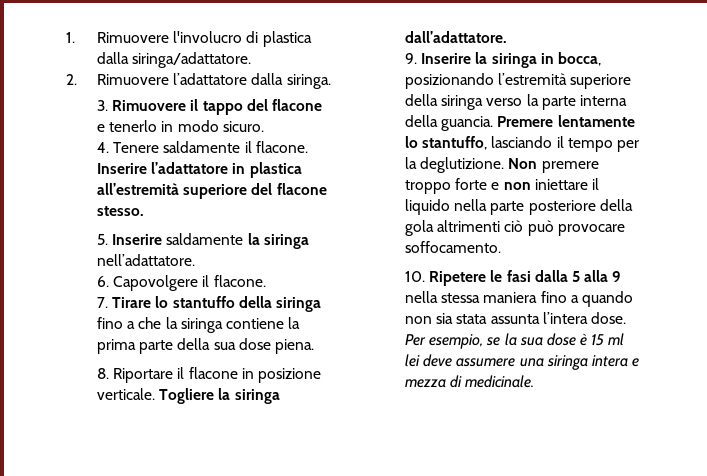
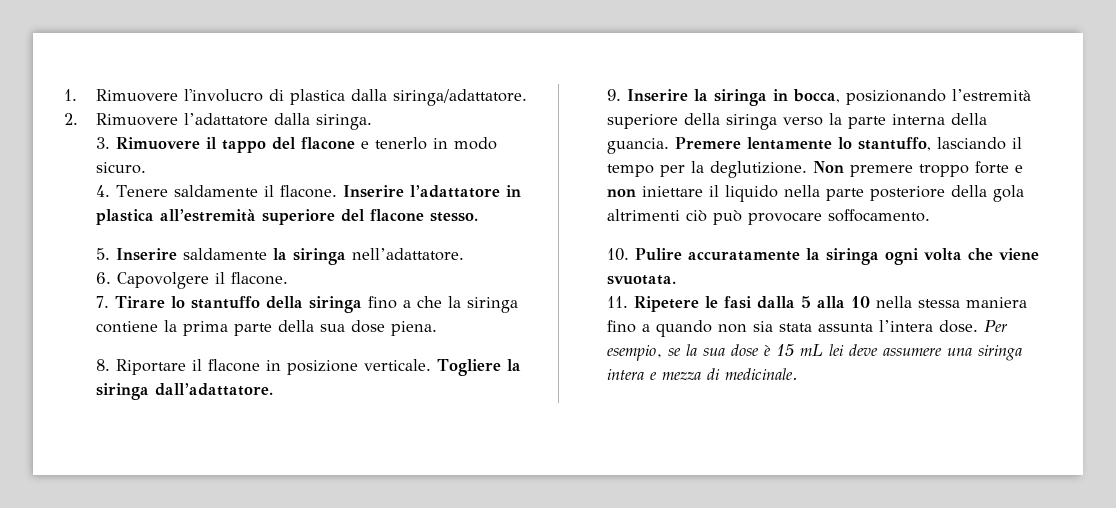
(425, 276) none -> [635,248,1040,265] [607,275,677,285] [607,296,629,308] Pulire accuratamente la siringa ogni volta che viene svuotata. // 11.
[612,271,622,282] 9 -> [851,296,871,308] 10
[608,333,625,346] ml -> [800,344,824,356] mL

